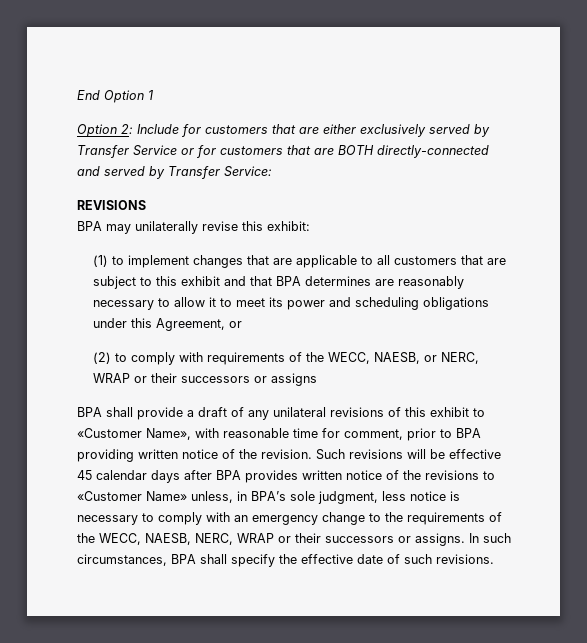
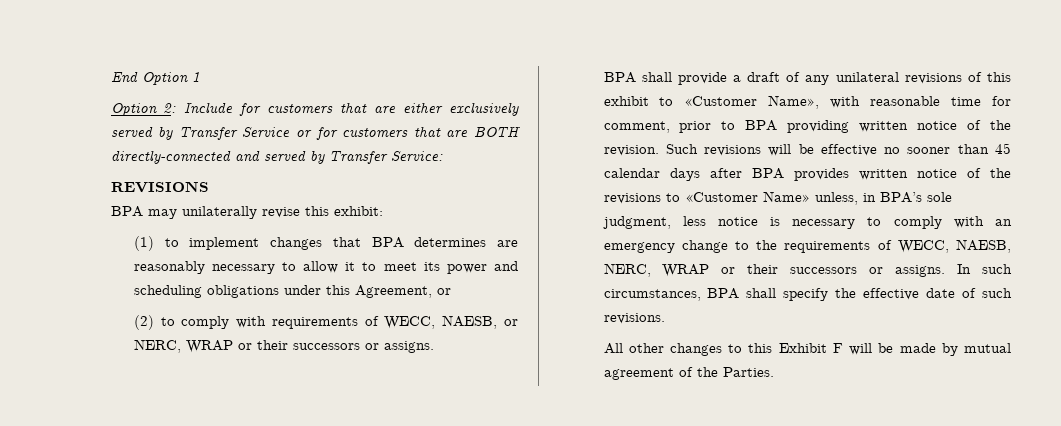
[272,255,506,268] [92,276,272,289] are applicable to all customers that are subject to this exhibit and that -> (361, 242) none
[305,352,324,362] the -> (379, 321) none
[270,373,317,386] assigns -> [383,341,434,353] assigns.
(501, 454) none -> [884,144,989,154] no sooner than
[76,533,95,543] the -> (892, 245) none
(494, 559) none -> [603,343,1011,356] [603,367,774,380] // All other changes to this Exhibit F will be made by mutual agreement of the Parties.

